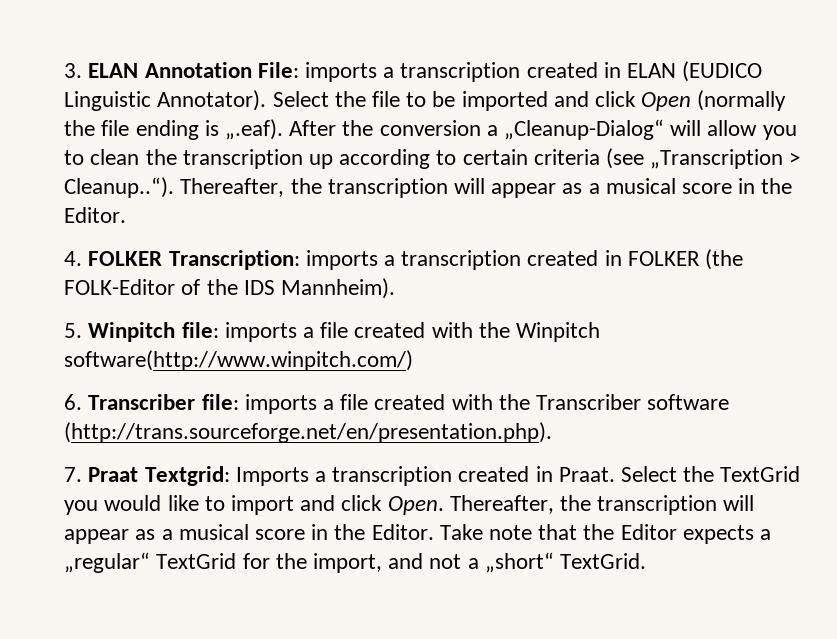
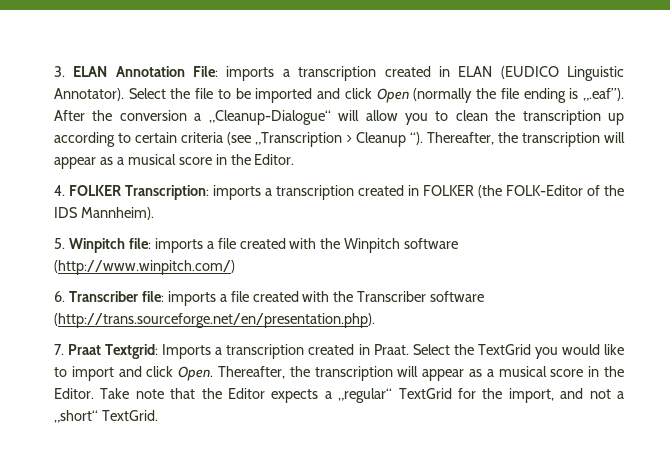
[225,119,284,140] „.eaf). -> [582,88,624,101] „.eaf”).
[504,119,665,140] „Cleanup-Dialog“ -> [208,110,331,125] „Cleanup-Dialogue“
[64,177,175,198] Cleanup..“). -> [356,132,424,147] Cleanup “).
[64,350,414,371] software(http://www.winpitch.com/) -> [404,238,459,249] [54,260,236,275] software (http://www.winpitch.com/)

